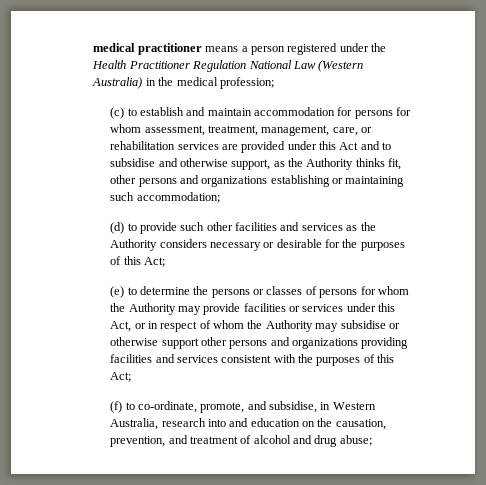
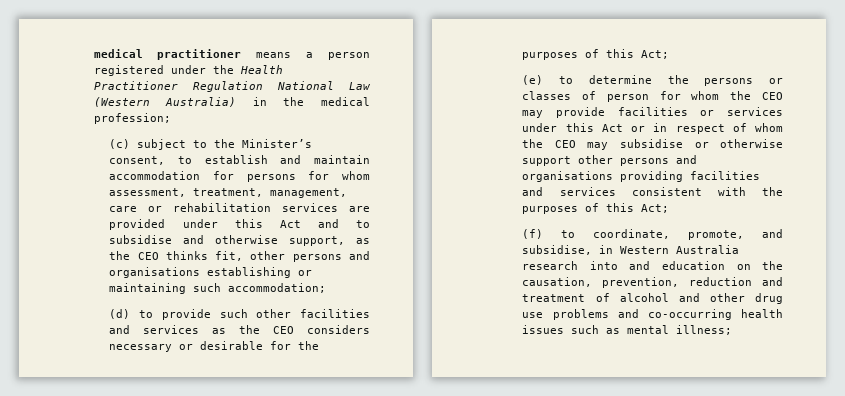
(125, 113) none -> [137,139,313,150] [109,156,166,165] subject to the Minister’s consent,
[332,127,358,136] care, -> [109,206,138,212] care
[306,158,354,170] Authority -> [137,252,159,260] CEO
[201,176,268,187] organizations -> [109,267,201,278] organisations
[110,239,158,251] Authority -> [273,326,295,334] CEO
[319,289,358,298] persons -> [606,94,649,102] person
[128,303,176,315] Authority -> [762,92,783,100] CEO
[110,321,132,332] Act, -> [601,124,623,132] Act
[265,320,313,332] Authority -> [554,140,576,148] CEO
[292,338,359,349] organizations -> [522,171,614,182] organisations
[137,401,197,413] co-ordinate, -> [593,229,671,239] coordinate,
[110,418,159,430] Australia, -> [676,245,740,254] Australia
(166, 441) none -> [689,277,753,286] reduction
[314,435,372,447] drug abuse; -> [709,293,783,304] [522,309,783,320] [522,325,733,335] other drug use problems and co-occurring health issues such as mental illness;

